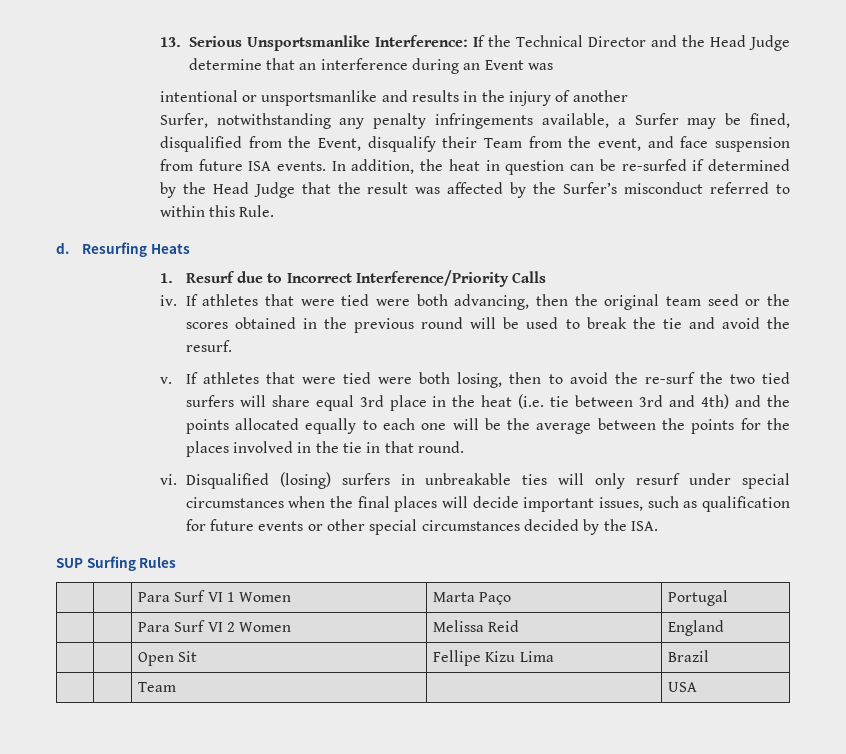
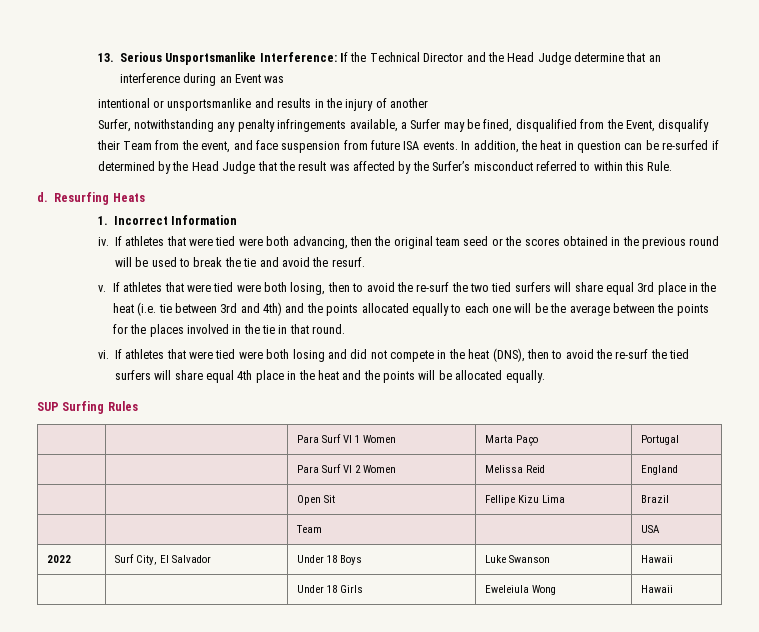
[185,270,547,287] Resurf due to Incorrect Interference/Priority Calls -> [113,215,238,225] Incorrect Information
[185,472,791,489] [185,496,790,512] [185,519,658,535] Disqualified (losing) surfers in unbreakable ties will only resurf under special circumstances when the final places will decide important issues, such as qualification for future events or other special circumstances decided by the ISA. -> [114,348,690,362] [114,370,545,383] If athletes that were tied were both losing and did not compete in the heat (DNS), then to avoid the re-surf the tied surfers will share equal 4th place in the heat and the points will be allocated equally.
(698, 687) none -> [46,555,71,563] [114,554,211,565] [296,555,362,565] [484,555,550,563] [640,555,673,563] [296,585,363,593] [484,585,556,595] [640,585,673,593] // 2022 | Surf City, El Salvador | Under 18 Boys | Luke Swanson | Hawaii // | | Under 18 Girls | Eweleiula Wong | Hawaii

